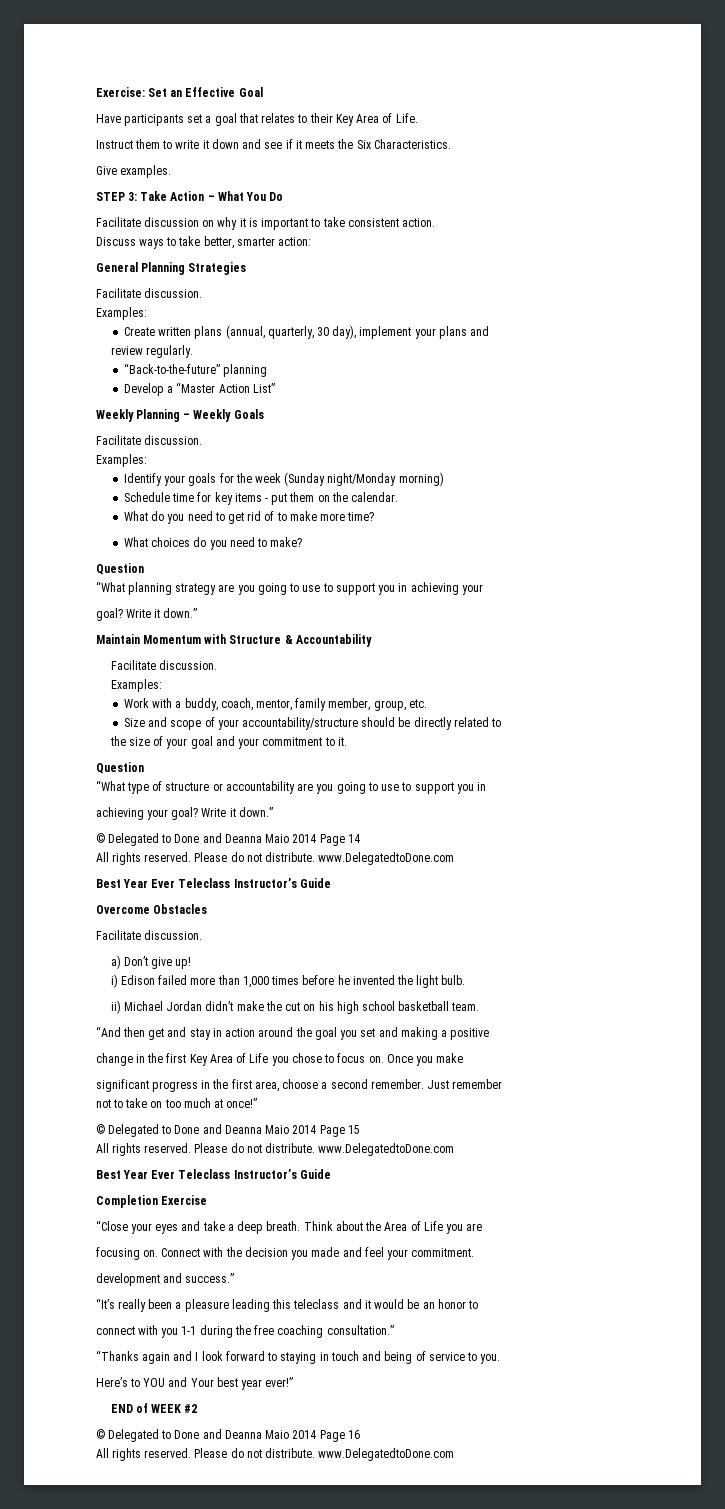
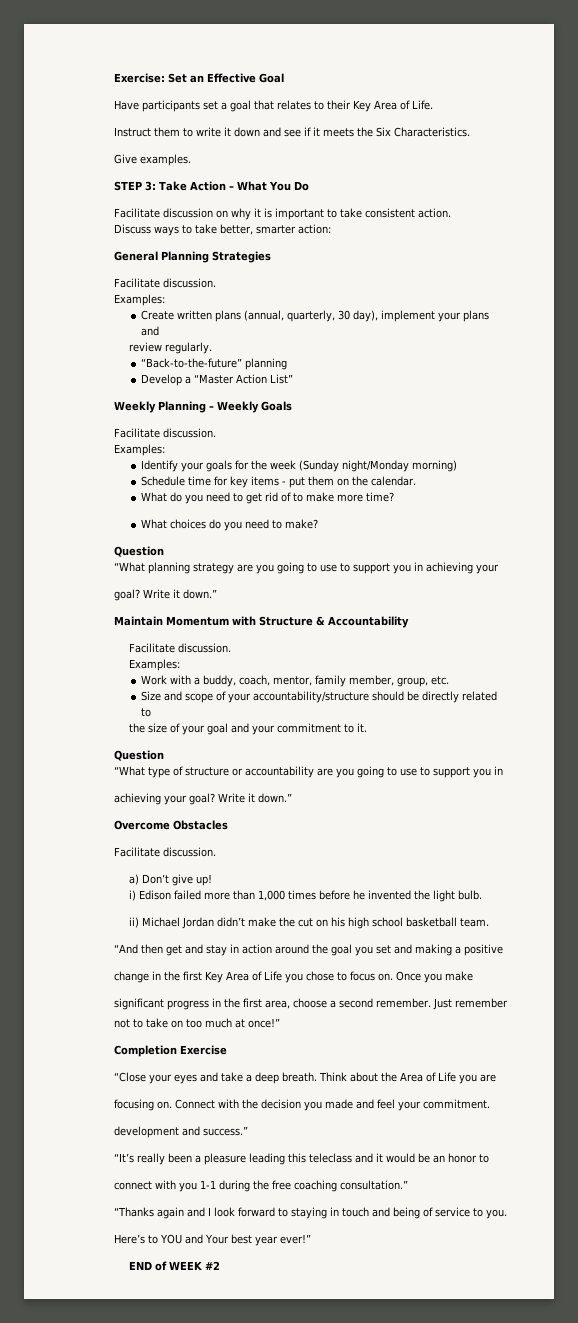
[95,833,360,846] [95,852,455,865] [95,878,331,888] // © Delegated to Done and Deanna Maio 2014 Page 14 // All rights reserved. Please do not distribute. www.DelegatedtoDone.com // Best Year Ever Teleclass Instructorʼs Guide -> (292, 798) none
[95,1124,360,1137] [95,1143,455,1156] [95,1169,331,1179] // © Delegated to Done and Deanna Maio 2014 Page 15 // All rights reserved. Please do not distribute. www.DelegatedtoDone.com // Best Year Ever Teleclass Instructorʼs Guide -> (280, 1023) none
[95,1429,360,1442] [95,1448,455,1461] // © Delegated to Done and Deanna Maio 2014 Page 16 // All rights reserved. Please do not distribute. www.DelegatedtoDone.com -> (220, 1265) none

